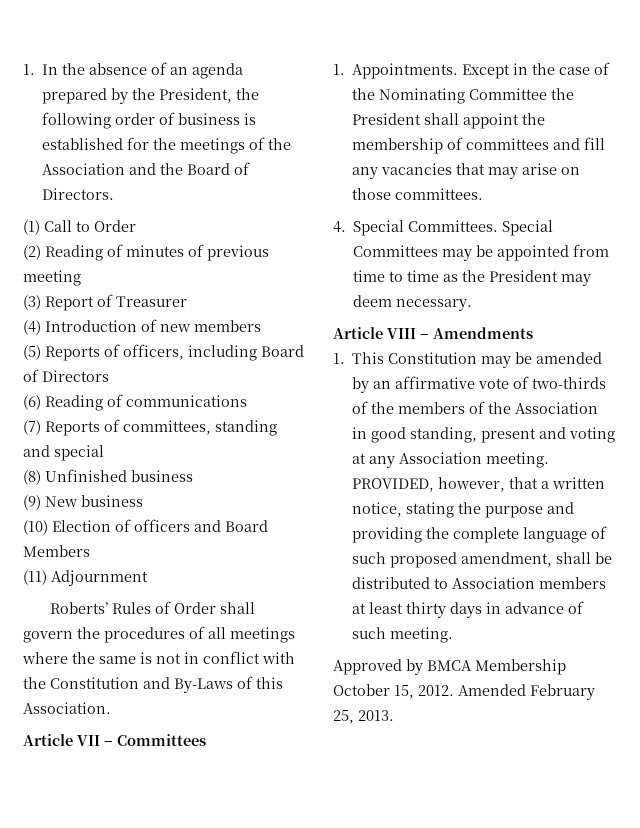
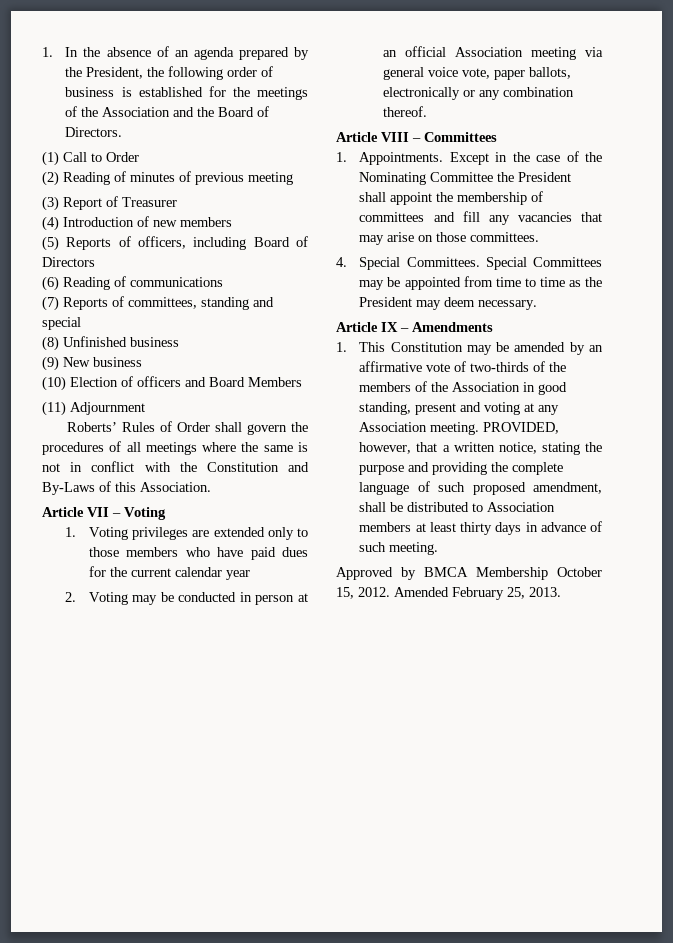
(113, 743) none -> [124,507,166,520] [65,527,309,540] [88,547,308,560] [88,566,250,580] [65,592,308,605] [382,46,603,60] [382,67,571,80] [382,87,574,100] [382,106,427,117] [336,132,421,142] Voting // 1. Voting privileges are extended only to those members who have paid dues for the current calendar year // 2. Voting may be conducted in person at an official Association meeting via general voice vote, paper ballots, electronically or any combination thereof. // Article VIII –
[387,328,416,339] VIII -> [381,322,398,332] IX

